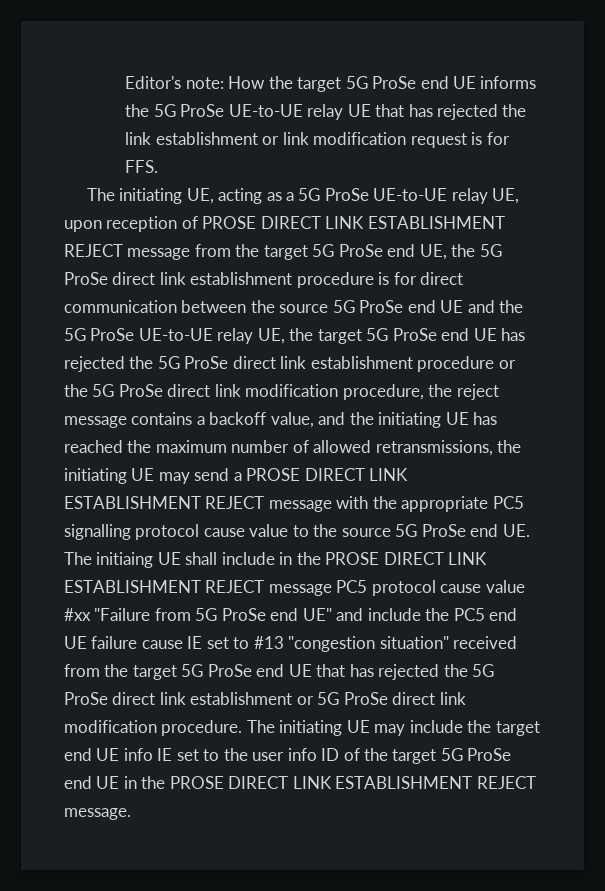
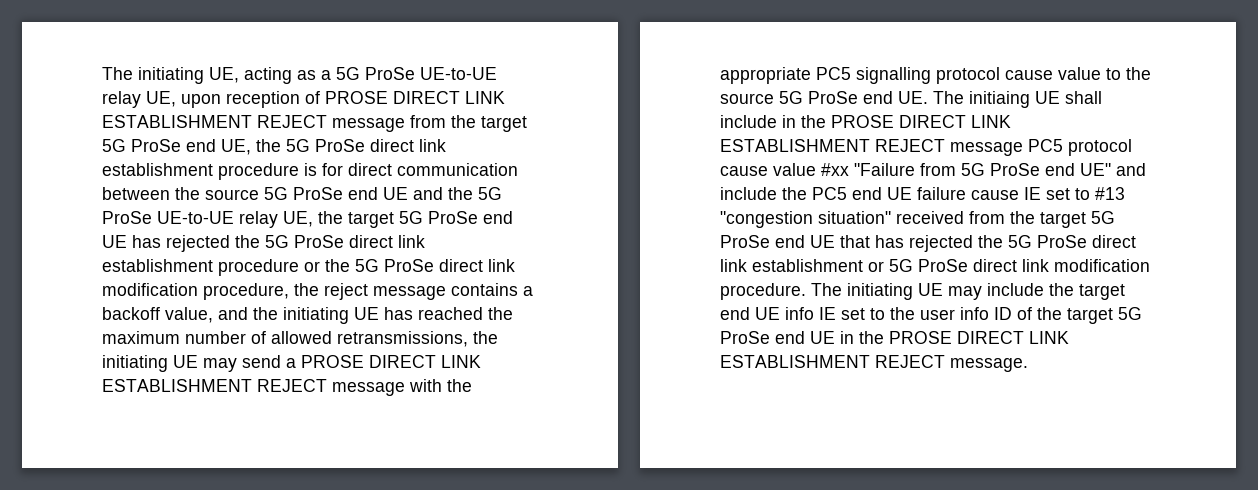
[125,76,537,92] [125,104,527,120] [125,132,510,148] [125,160,159,173] Editor's note: How the target 5G ProSe end UE informs the 5G ProSe UE-to-UE relay UE that has rejected the link establishment or link modification request is for FFS. // -> (102, 73) none

